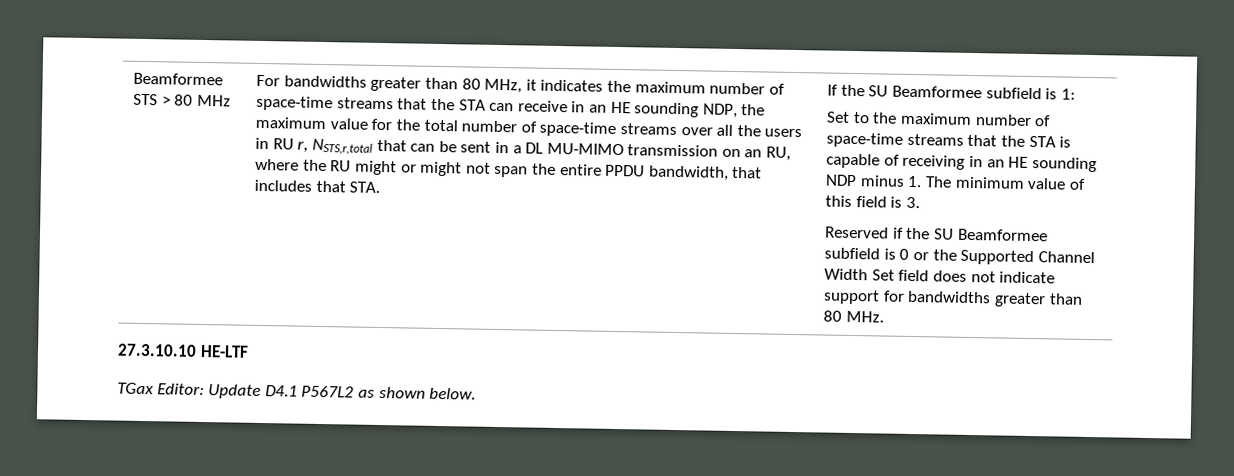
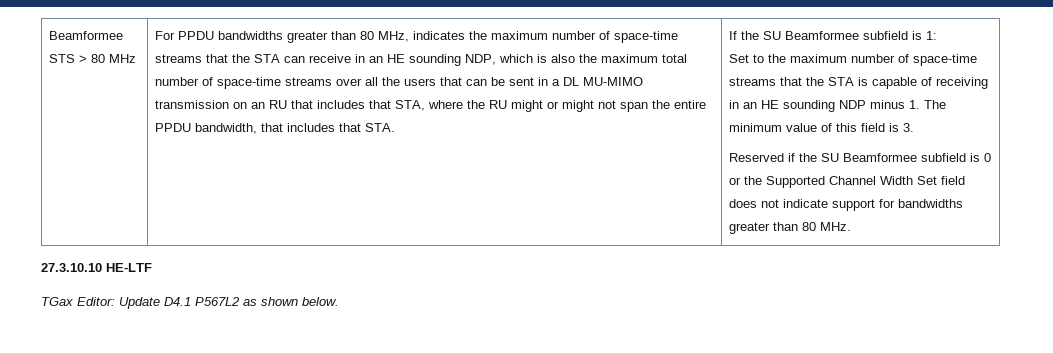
(281, 80) none -> [178,31,215,40] PPDU
[525,79,537,91] it -> (410, 36) none
[741,104,766,116] [255,116,420,131] the maximum value for the -> [499,54,659,63] which is also the maximum
[255,137,373,155] in RU r, NSTS,r,total -> (437, 82) none
[766,146,792,161] RU, -> [269,100,426,111] RU that includes that STA,

